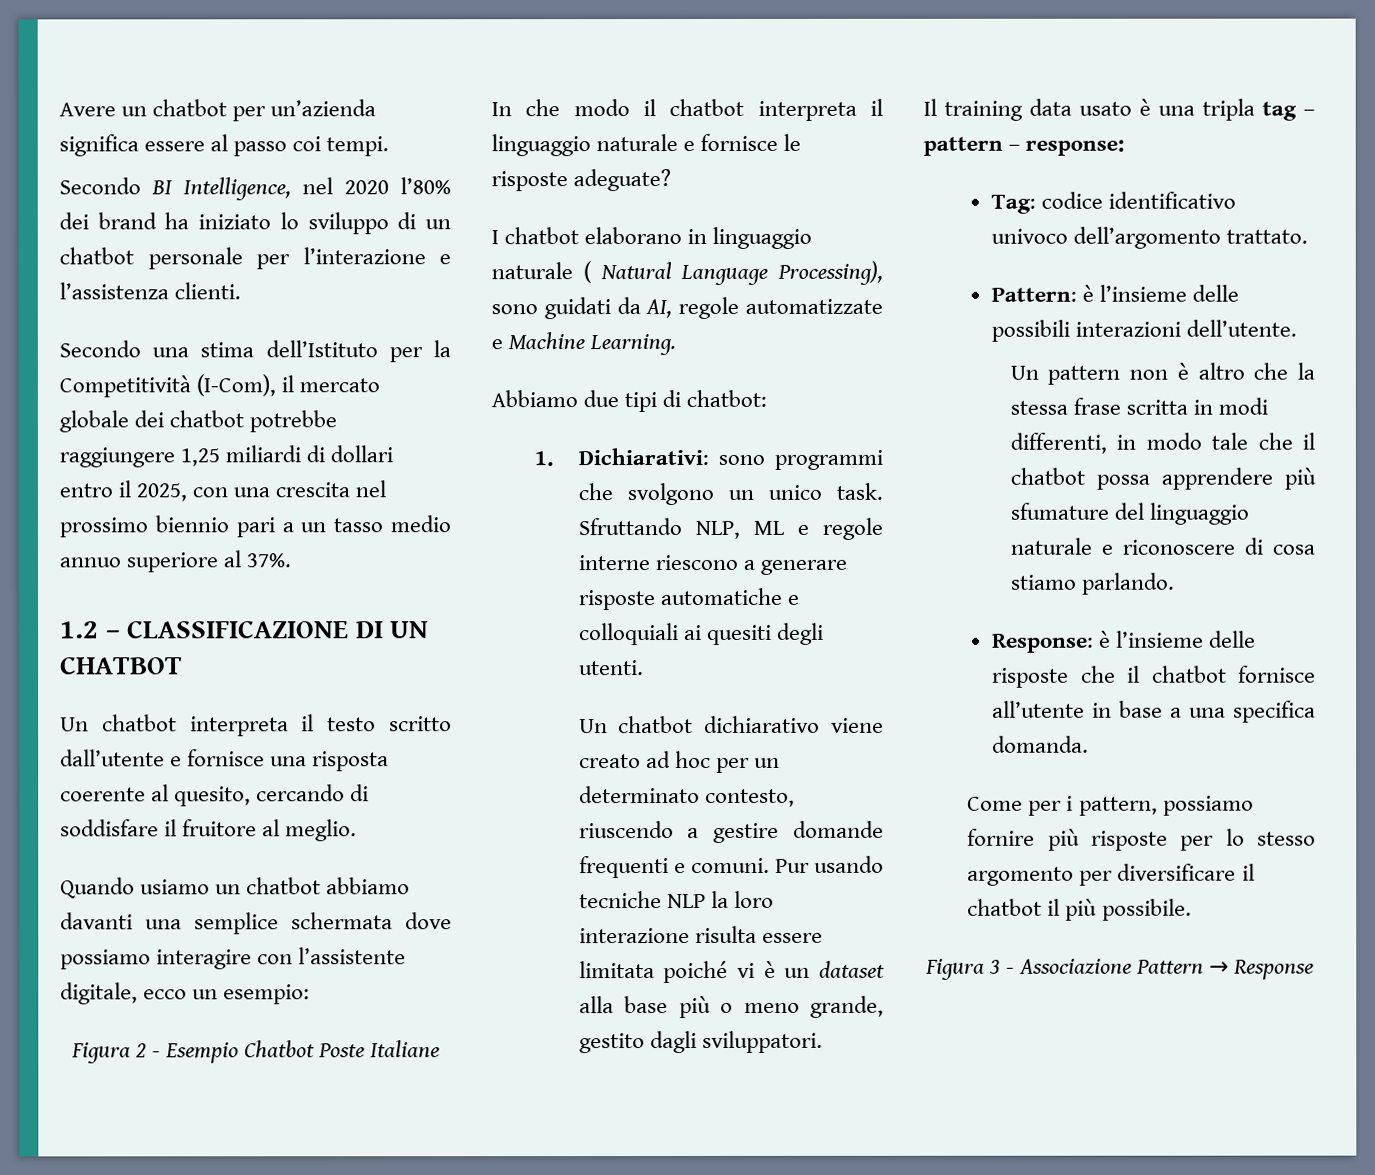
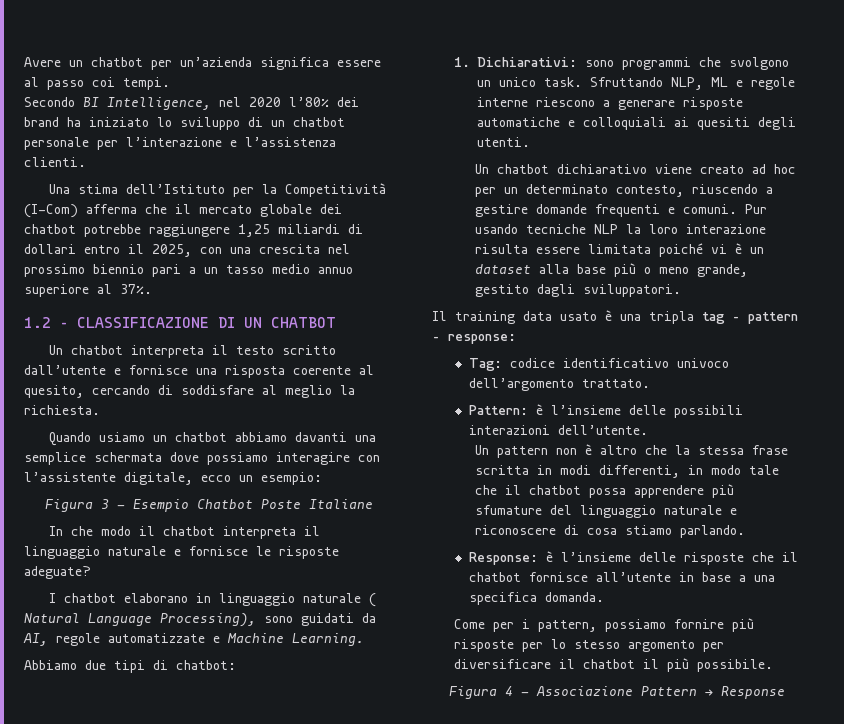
[59,340,190,358] Secondo una -> [49,184,71,194] Una
[196,374,277,397] (I-Com), -> [24,204,167,218] (I-Com) afferma che
[164,819,358,842] il fruitore al meglio. -> [262,385,355,398] [24,405,100,415] al meglio la richiesta.
[135,1043,148,1058] 2 -> [100,499,109,509] 3
[989,959,1002,974] 3 -> [504,686,513,696] 4

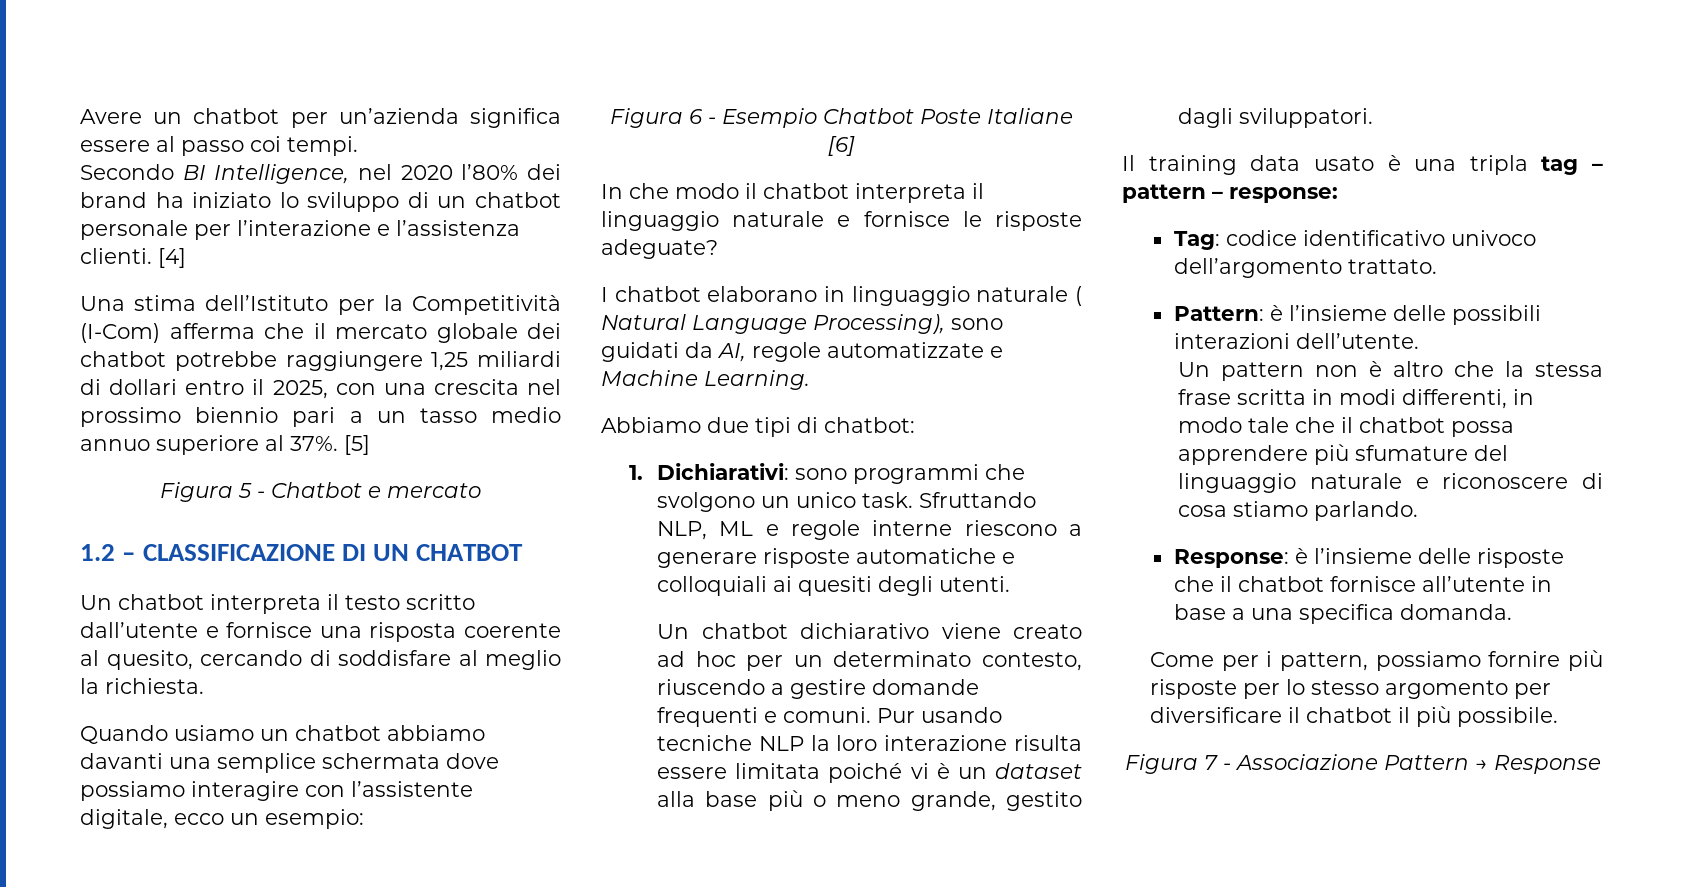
(86, 162) none -> [158,248,186,268] [4]
(152, 289) none -> [344,435,370,455] [160,482,481,502] [5] // Figura 5 - Chatbot e mercato
[100,499,109,509] 3 -> [689,109,703,124] 6
(373, 504) none -> [828,136,855,156] [6]
[504,686,513,696] 4 -> [1203,755,1218,770] 7

